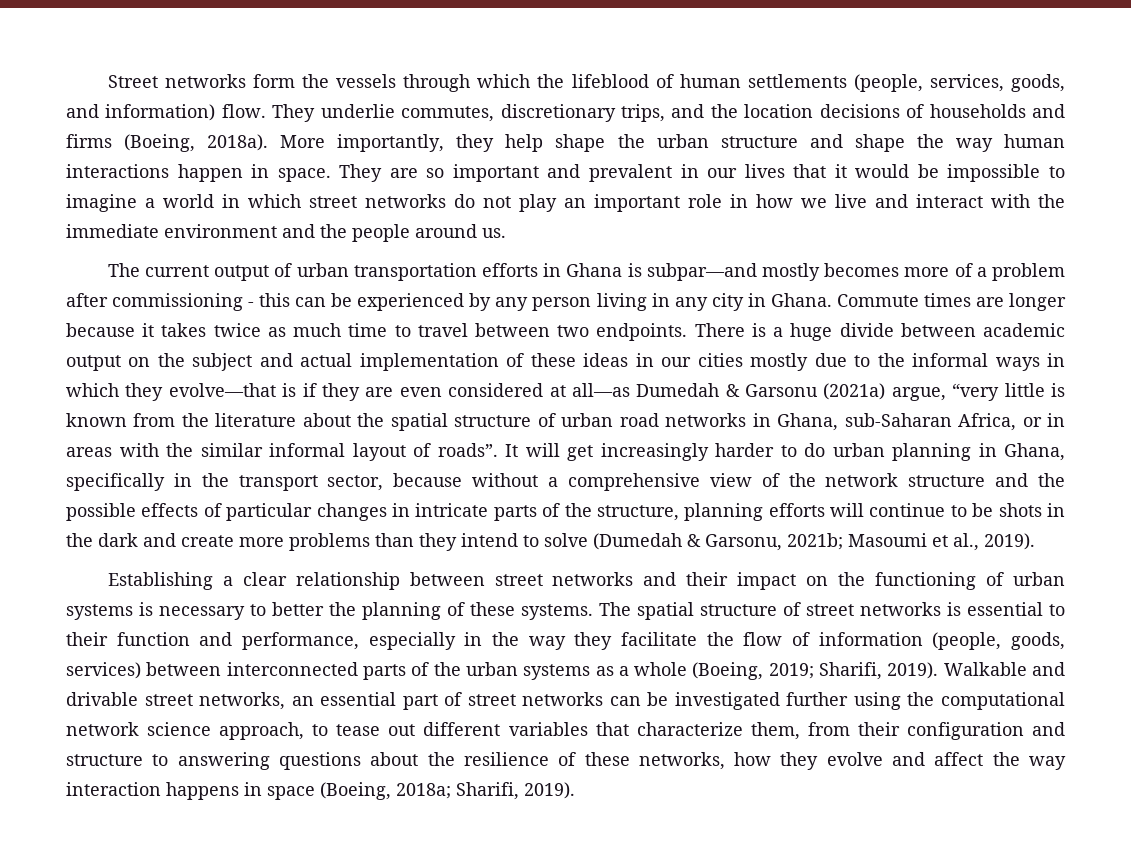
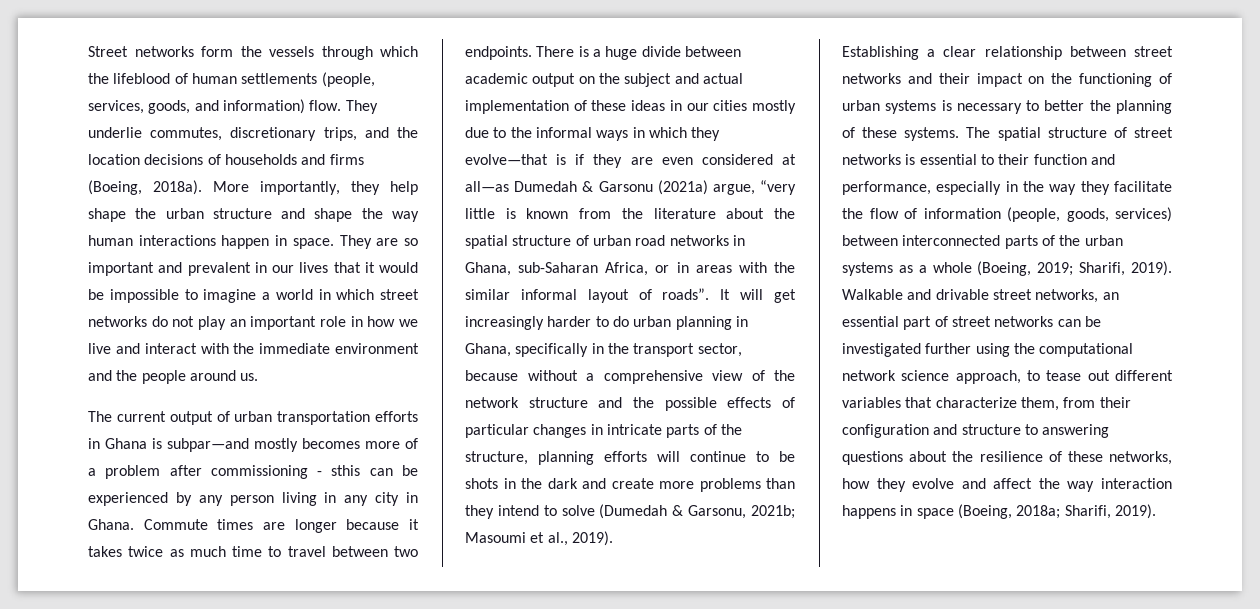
[259,293,291,307] this -> [331,465,361,476] sthis

